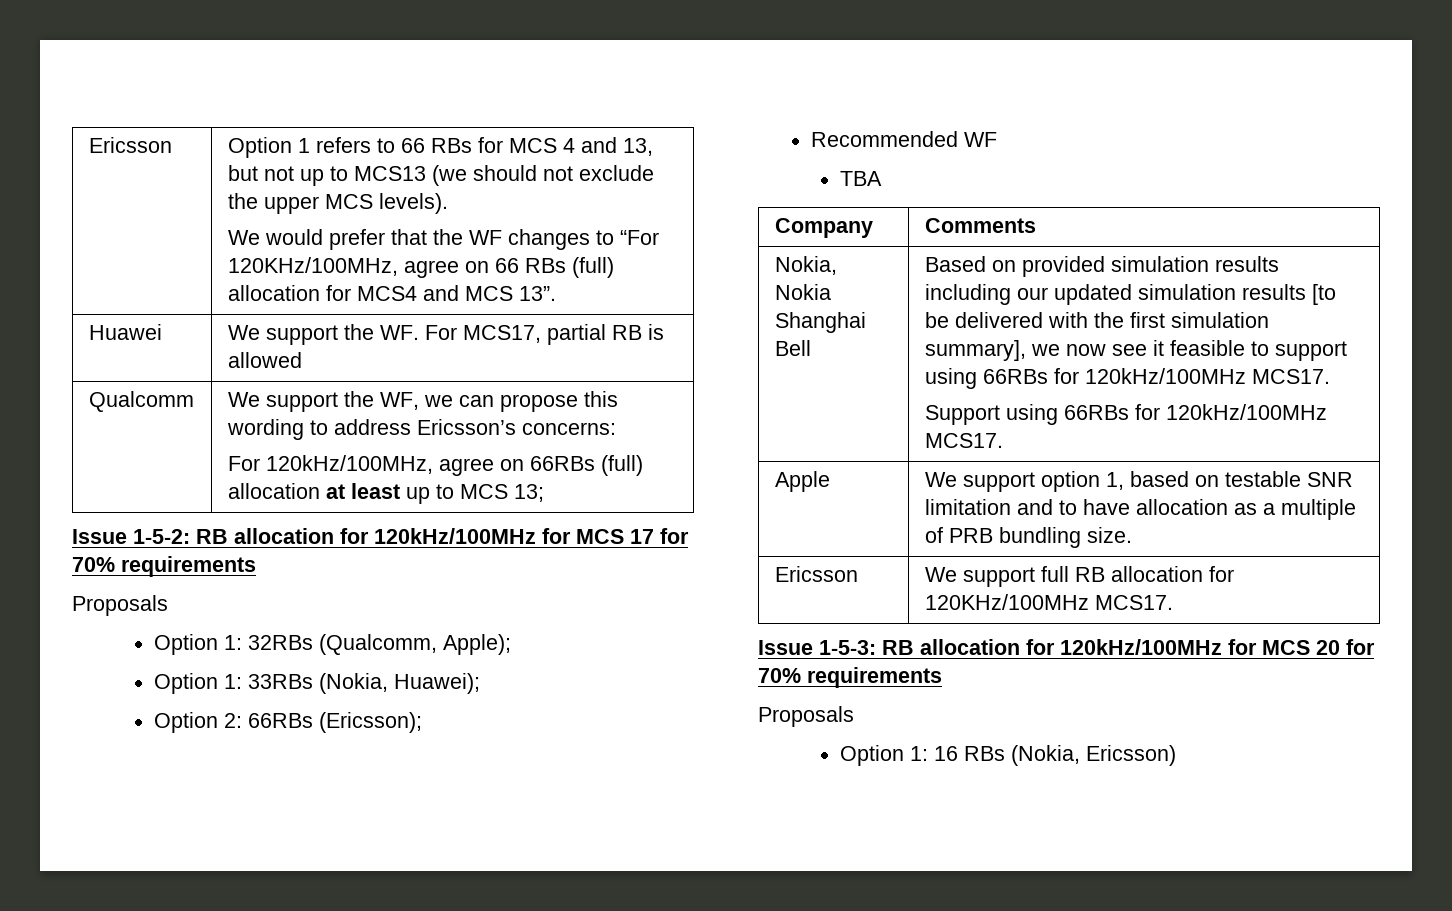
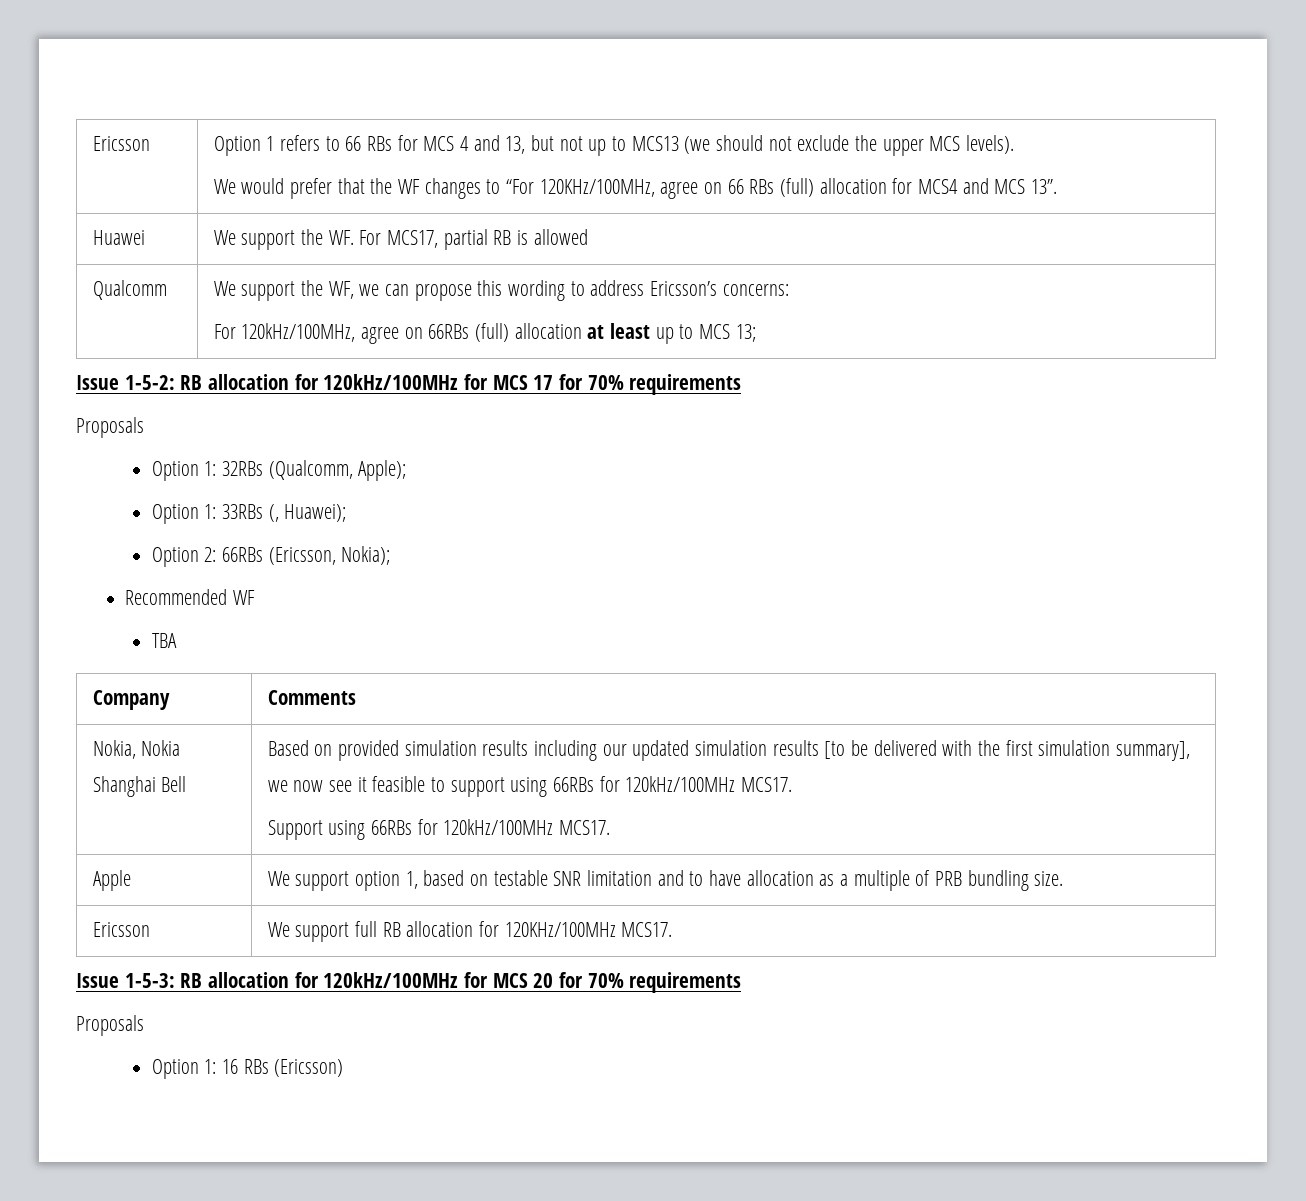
[319,673,389,694] (Nokia, -> [268,504,279,522] (,
[319,712,423,733] (Ericsson); -> [268,546,391,565] (Ericsson, Nokia);
[1011,745,1177,766] (Nokia, Ericsson) -> [274,1059,344,1077] (Ericsson)

